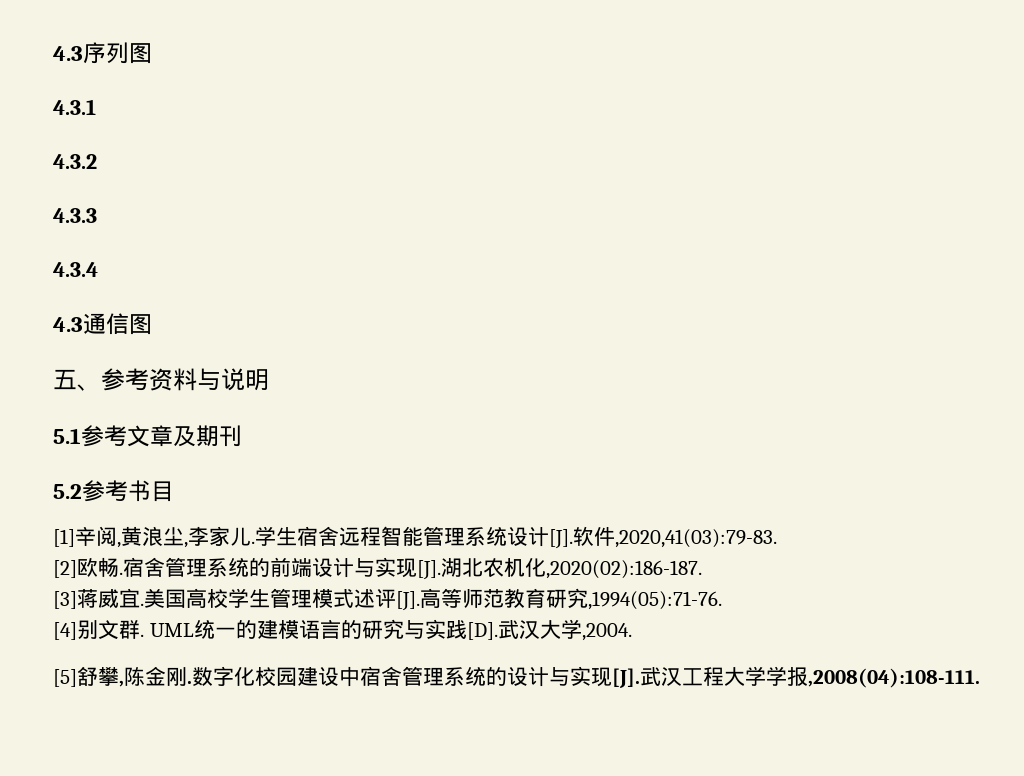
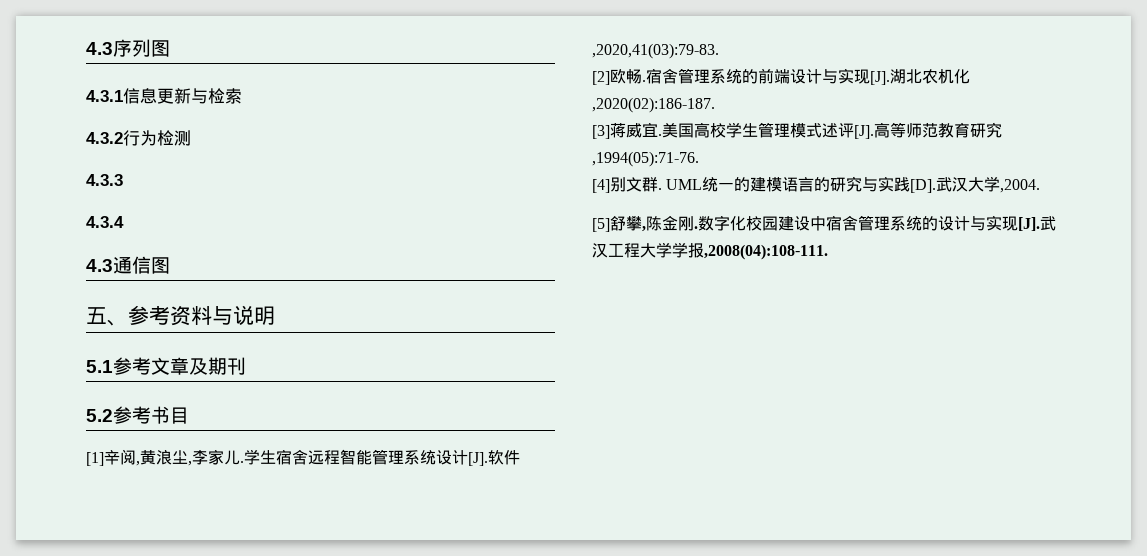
(96, 107) none -> [123,88,242,104] 信息更新与检索
(97, 161) none -> [123,130,191,146] 行为检测

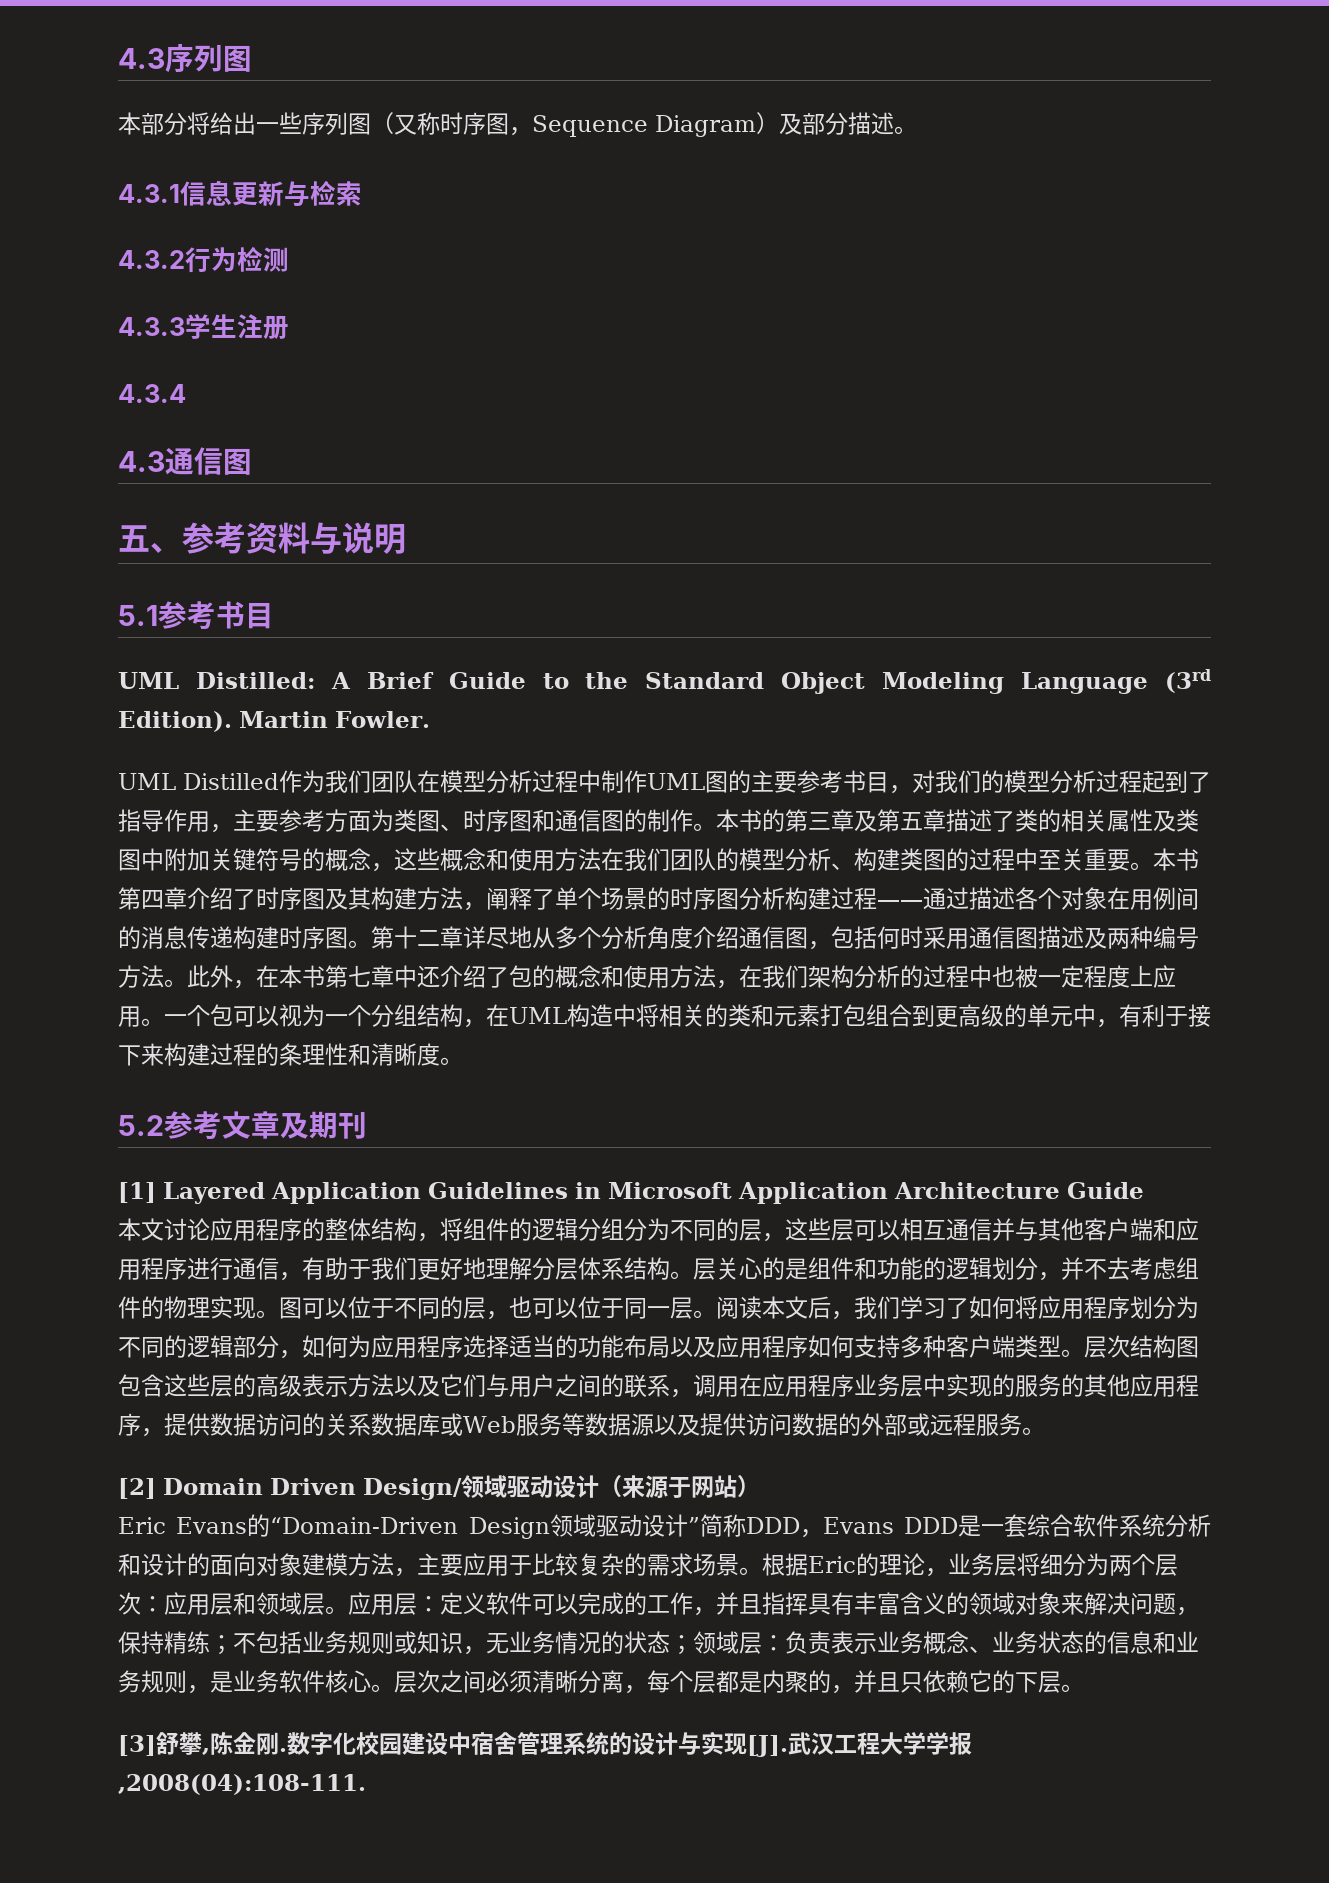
(170, 48) none -> [118,112,917,137] // 本部分将给出一些序列图（又称时序图，Sequence Diagram）及部分描述。
(123, 180) none -> [185,314,289,340] 学生注册
[151,357,246,375] [86,406,189,424] [86,449,520,466] [592,43,719,59] [592,68,970,85] [592,97,715,113] [592,122,1002,139] [592,151,699,167] [592,176,1041,193] [592,218,610,232] 文章及期刊 // 5.2参考书目 // [1]辛阅,黄浪尘,李家儿.学生宿舍远程智能管理系统设计[J].软件,2020,41(03):79-83. // [2]欧畅.宿舍管理系统的前端设计与实现[J].湖北农机化,2020(02):186-187. // [3]蒋威宜.美国高校学生管理模式述评[J].高等师范教育研究,1994(05):71-76. // [4]别文群. UML统一的建模语言的研究与实践[D].武汉大学,2004. // [5] -> [216,601,274,629] [118,669,1211,694] [118,711,430,732] [118,770,1211,794] [118,809,1199,833] [118,848,1199,872] [118,887,1199,911] [118,926,1199,950] [118,965,1176,989] [118,1004,1211,1028] [118,1043,463,1066] [118,1111,367,1139] [118,1182,1144,1204] [118,1218,1199,1242] [118,1257,1199,1281] [118,1296,1199,1320] [118,1335,1199,1359] [118,1374,1199,1398] [118,1413,1045,1437] [118,1475,760,1500] [118,1514,1211,1539] [118,1553,1178,1577] [118,1592,1199,1616] [118,1631,1199,1655] [118,1670,1084,1694] [118,1735,156,1756] 书目 // UML Distilled: A Brief Guide to the Standard Object Modeling Language (3rd Edition). Martin Fowler. // UML Distilled作为我们团队在模型分析过程中制作UML图的主要参考书目，对我们的模型分析过程起到了指导作用，主要参考方面为类图、时序图和通信图的制作。本书的第三章及第五章描述了类的相关属性及类图中附加关键符号的概念，这些概念和使用方法在我们团队的模型分析、构建类图的过程中至关重要。本书第四章介绍了时序图及其构建方法，阐释了单个场景的时序图分析构建过程——通过描述各个对象在用例间的消息传递构建时序图。第十二章详尽地从多个分析角度介绍通信图，包括何时采用通信图描述及两种编号方法。此外，在本书第七章中还介绍了包的概念和使用方法，在我们架构分析的过程中也被一定程度上应用。一个包可以视为一个分组结构，在UML构造中将相关的类和元素打包组合到更高级的单元中，有利于接下来构建过程的条理性和清晰度。 // 5.2参考文章及期刊 // [1] Layered Application Guidelines in Microsoft Application Architecture Guide // 本文讨论应用程序的整体结构，将组件的逻辑分组分为不同的层，这些层可以相互通信并与其他客户端和应用程序进行通信，有助于我们更好地理解分层体系结构。层关心的是组件和功能的逻辑划分，并不去考虑组件的物理实现。图可以位于不同的层，也可以位于同一层。阅读本文后，我们学习了如何将应用程序划分为不同的逻辑部分，如何为应用程序选择适当的功能布局以及应用程序如何支持多种客户端类型。层次结构图包含这些层的高级表示方法以及它们与用户之间的联系，调用在应用程序业务层中实现的服务的其他应用程序，提供数据访问的关系数据库或Web服务等数据源以及提供访问数据的外部或远程服务。 // [2] Domain Driven Design/领域驱动设计（来源于网站） // Eric Evans的“Domain-Driven Design领域驱动设计”简称DDD，Evans DDD是一套综合软件系统分析和设计的面向对象建模方法，主要应用于比较复杂的需求场景。根据Eric的理论，业务层将细分为两个层次：应用层和领域层。应用层：定义软件可以完成的工作，并且指挥具有丰富含义的领域对象来解决问题，保持精练；不包括业务规则或知识，无业务情况的状态；领域层：负责表示业务概念、业务状态的信息和业务规则，是业务软件核心。层次之间必须清晰分离，每个层都是内聚的，并且只依赖它的下层。 // [3]

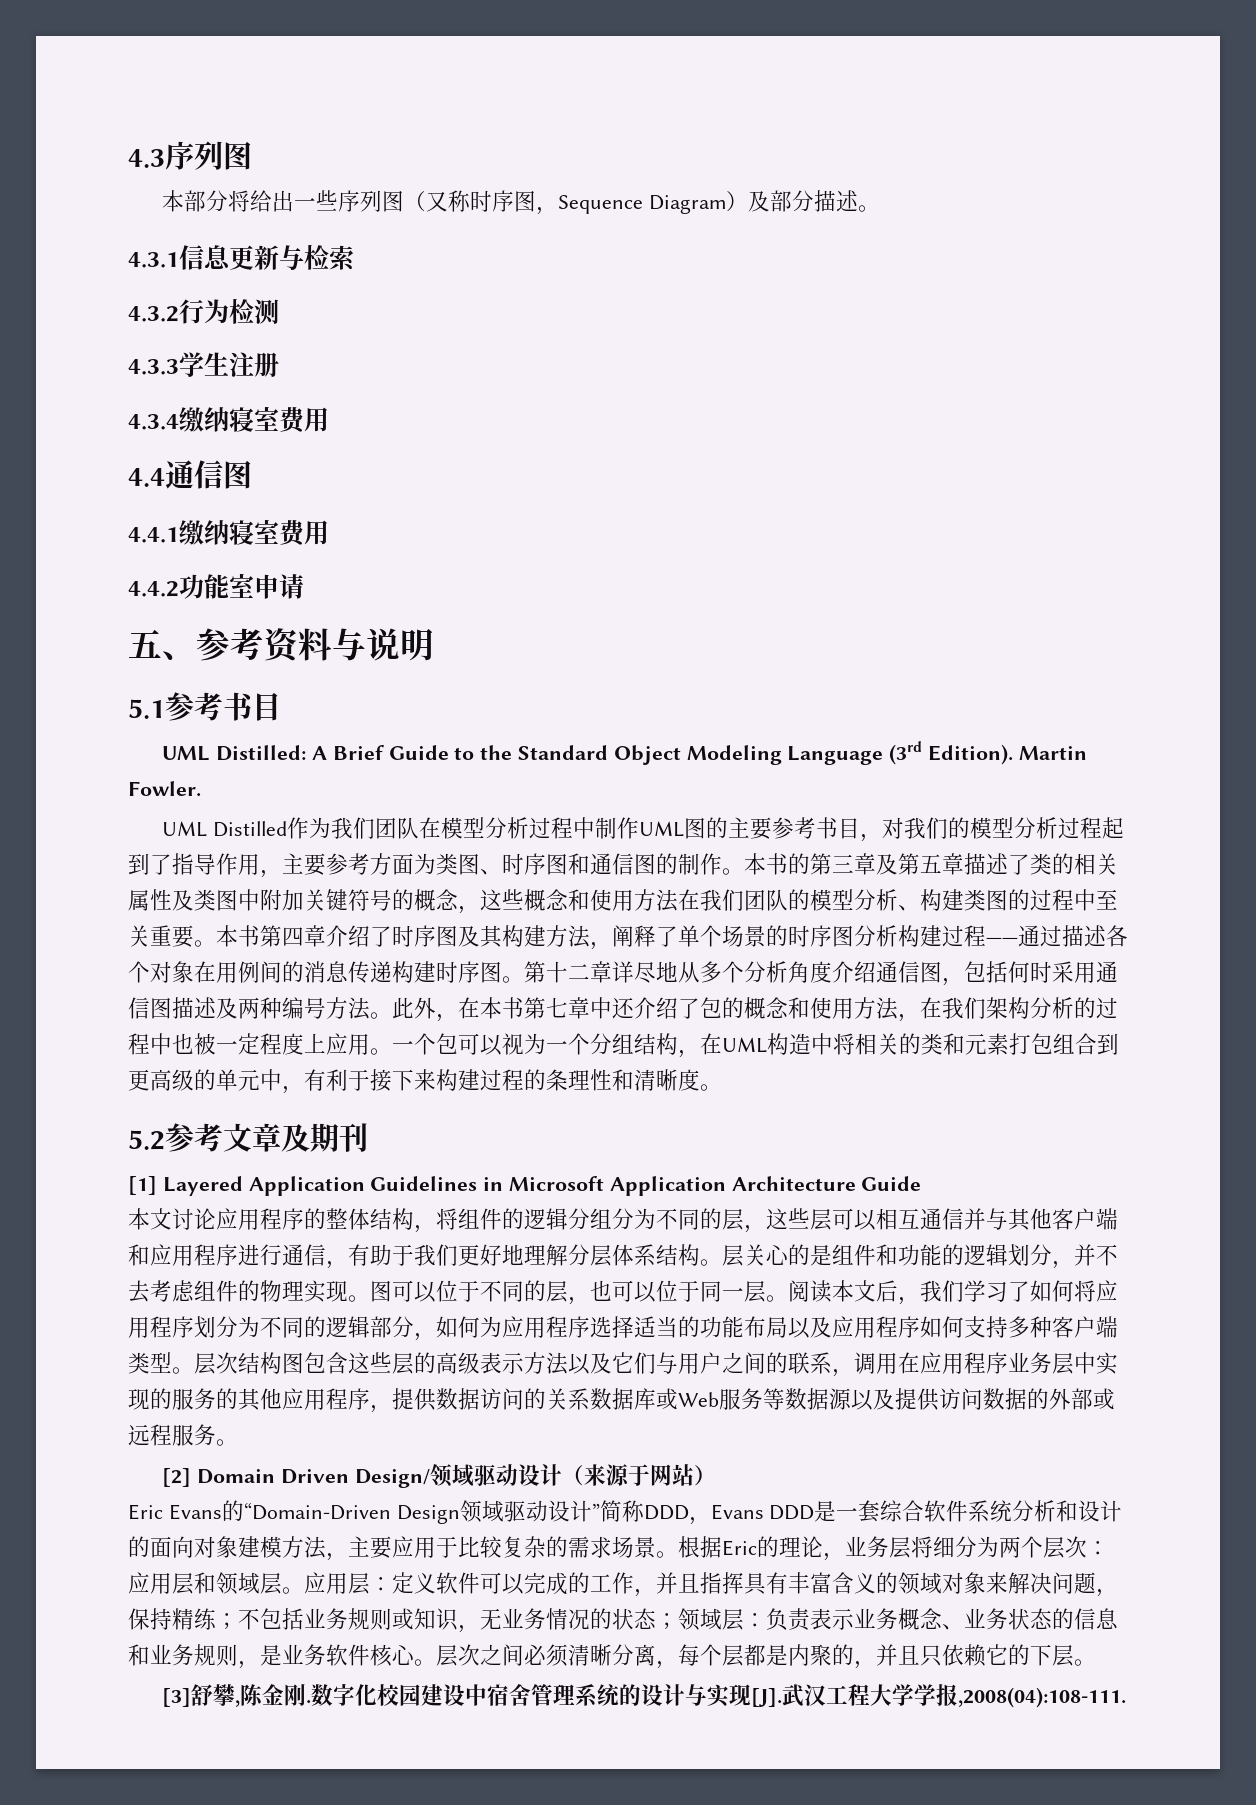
[118,447,252,475] // 4.3通信图 -> [179,406,329,433] [128,460,252,489] [128,519,329,546] [128,573,304,599] 缴纳寝室费用 // 4.4通信图 // 4.4.1缴纳寝室费用 // 4.4.2功能室申请

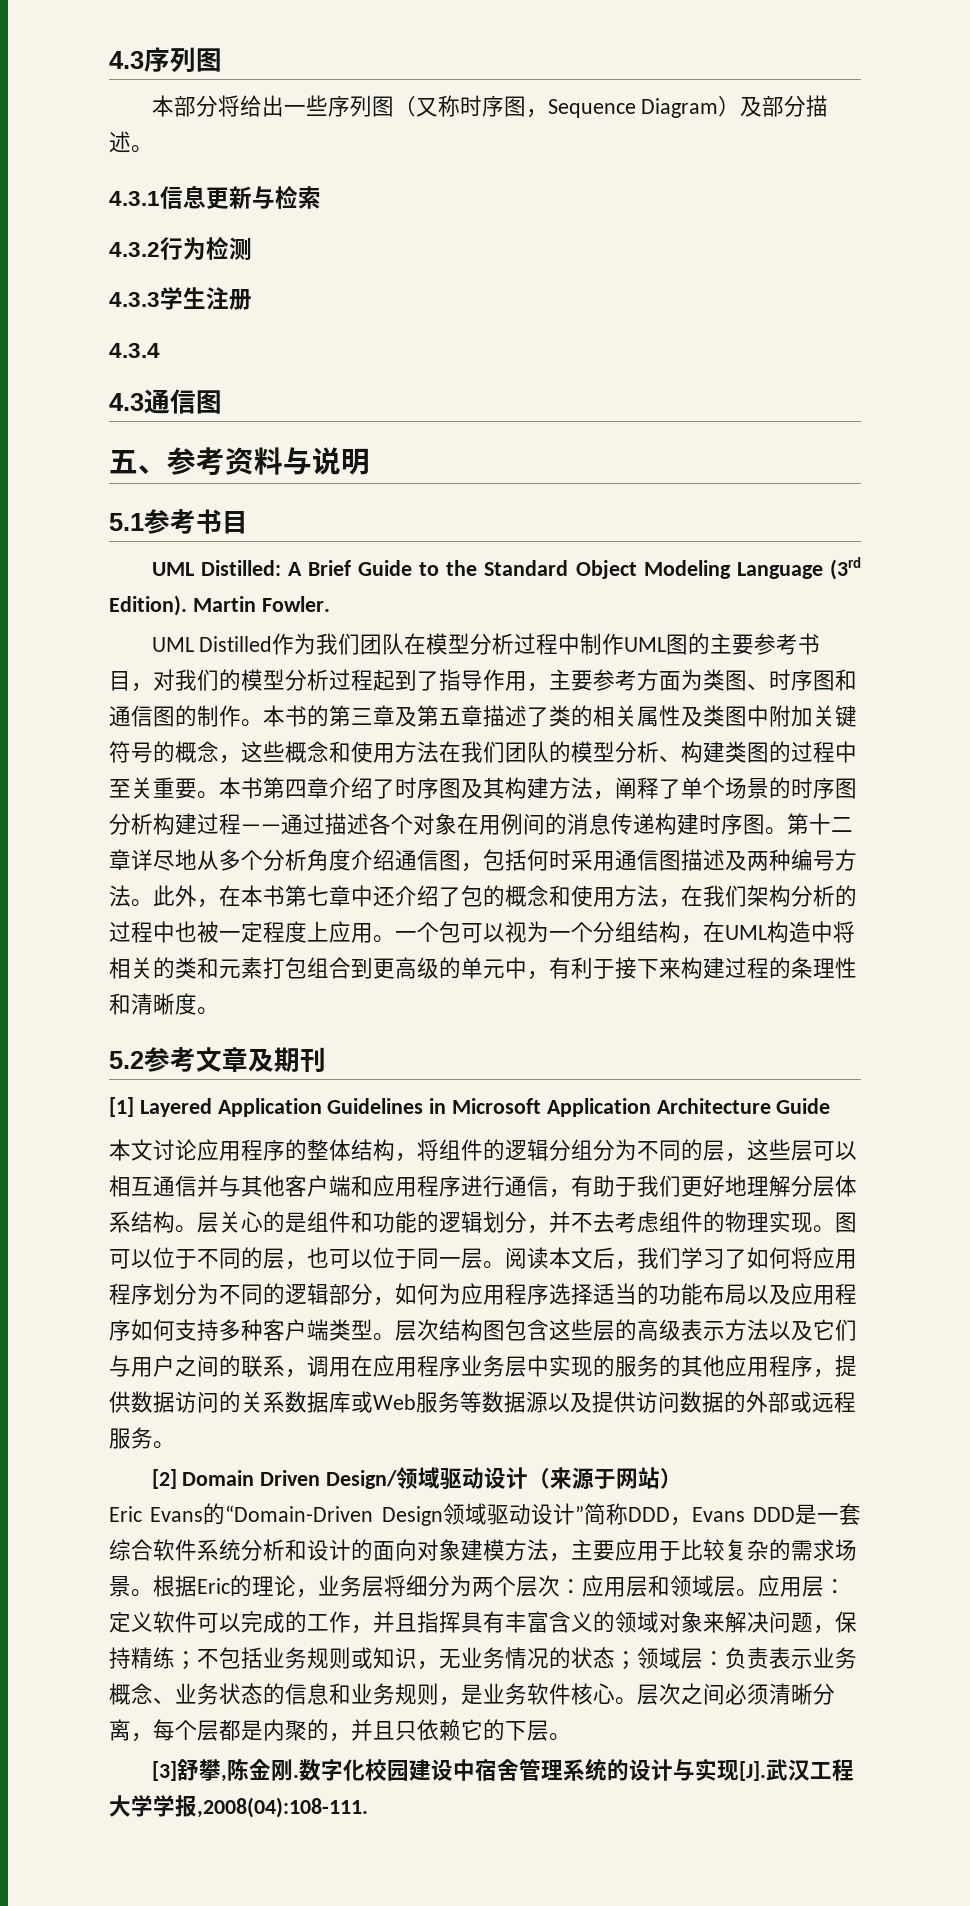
[179,406,329,433] [128,460,252,489] [128,519,329,546] [128,573,304,599] 缴纳寝室费用 // 4.4通信图 // 4.4.1缴纳寝室费用 // 4.4.2功能室申请 -> [109,389,222,414] // 4.3通信图

